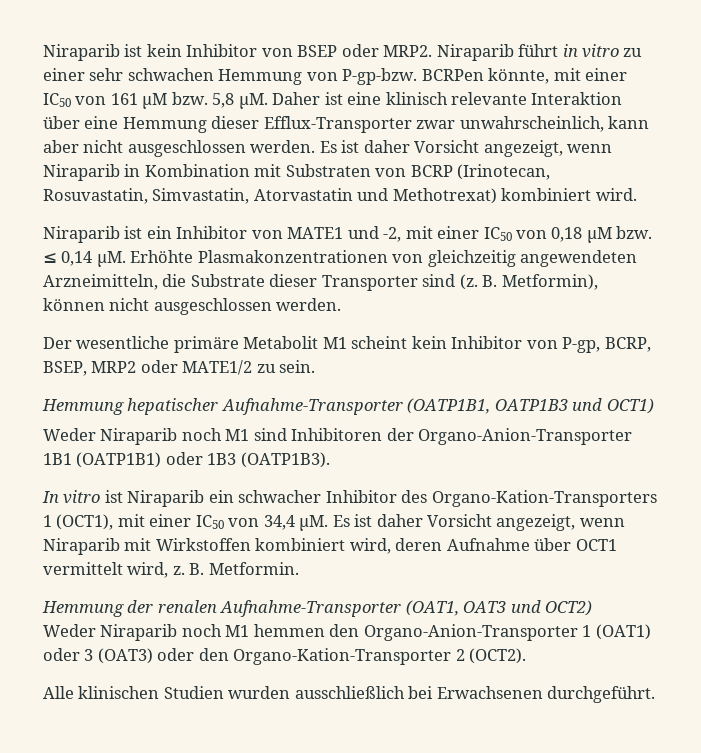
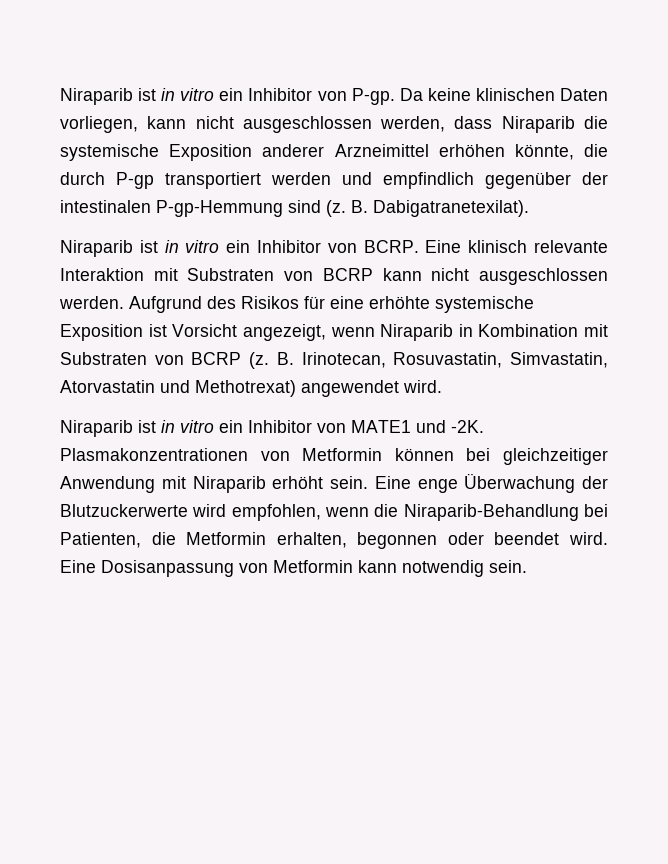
[43,44,643,61] [43,68,628,85] [43,92,623,109] [43,116,650,133] [43,140,410,157] Niraparib ist kein Inhibitor von BSEP oder MRP2. Niraparib führt in vitro zu einer sehr schwachen Hemmung von P-gp-bzw. BCRPen könnte, mit einer IC50 von 161 µM bzw. 5,8 µM. Daher ist eine klinisch relevante Interaktion über eine Hemmung dieser Efflux-Transporter zwar unwahrscheinlich, kann aber nicht ausgeschlossen werden. Es ist daher -> [60,88,608,105] [60,116,608,133] [60,144,609,161] [60,172,608,189] [60,200,529,217] [60,240,608,257] [60,268,608,285] [59,296,534,313] [60,324,167,341] Niraparib ist in vitro ein Inhibitor von P-gp. Da keine klinischen Daten vorliegen, kann nicht ausgeschlossen werden, dass Niraparib die systemische Exposition anderer Arzneimittel erhöhen könnte, die durch P-gp transportiert werden und empfindlich gegenüber der intestinalen P-gp-Hemmung sind (z. B. Dabigatranetexilat). // Niraparib ist in vitro ein Inhibitor von BCRP. Eine klinisch relevante Interaktion mit Substraten von BCRP kann nicht ausgeschlossen werden. Aufgrund des Risikos für eine erhöhte systemische Exposition ist
[457,164,551,180] (Irinotecan, -> [249,352,386,369] (z. B. Irinotecan,
[501,188,592,201] kombiniert -> [301,380,399,397] angewendet
(143, 232) none -> [161,420,214,433] in vitro
[383,226,653,243] [43,250,638,267] [43,274,598,291] [43,298,342,315] [43,336,651,353] [43,360,316,376] [42,398,654,415] [43,428,633,445] [43,452,330,468] [42,490,657,507] [43,514,625,531] [43,538,617,555] [43,562,299,578] [42,600,593,617] [43,624,651,641] [43,648,527,665] [43,686,656,703] -2, mit einer IC50 von 0,18 µM bzw. ≤ 0,14 µM. Erhöhte Plasmakonzentrationen von gleichzeitig angewendeten Arzneimitteln, die Substrate dieser Transporter sind (z. B. Metformin), können nicht ausgeschlossen werden. // Der wesentliche primäre Metabolit M1 scheint kein Inhibitor von P-gp, BCRP, BSEP, MRP2 oder MATE1/2 zu sein. // Hemmung hepatischer Aufnahme-Transporter (OATP1B1, OATP1B3 und OCT1) // Weder Niraparib noch M1 sind Inhibitoren der Organo-Anion-Transporter 1B1 (OATP1B1) oder 1B3 (OATP1B3). // In vitro ist Niraparib ein schwacher Inhibitor des Organo-Kation-Transporters 1 (OCT1), mit einer IC50 von 34,4 µM. Es ist daher Vorsicht angezeigt, wenn Niraparib mit Wirkstoffen kombiniert wird, deren Aufnahme über OCT1 vermittelt wird, z. B. Metformin. // Hemmung der renalen Aufnahme-Transporter (OAT1, OAT3 und OCT2) // Weder Niraparib noch M1 hemmen den Organo-Anion-Transporter 1 (OAT1) oder 3 (OAT3) oder den Organo-Kation-Transporter 2 (OCT2). // Alle klinischen Studien wurden ausschließlich bei Erwachsenen durchgeführt. -> [451,420,484,433] [60,448,608,465] [60,473,608,493] [60,504,608,521] [60,532,608,549] [60,560,527,577] -2K. Plasmakonzentrationen von Metformin können bei gleichzeitiger Anwendung mit Niraparib erhöht sein. Eine enge Überwachung der Blutzuckerwerte wird empfohlen, wenn die Niraparib-Behandlung bei Patienten, die Metformin erhalten, begonnen oder beendet wird. Eine Dosisanpassung von Metformin kann notwendig sein.

